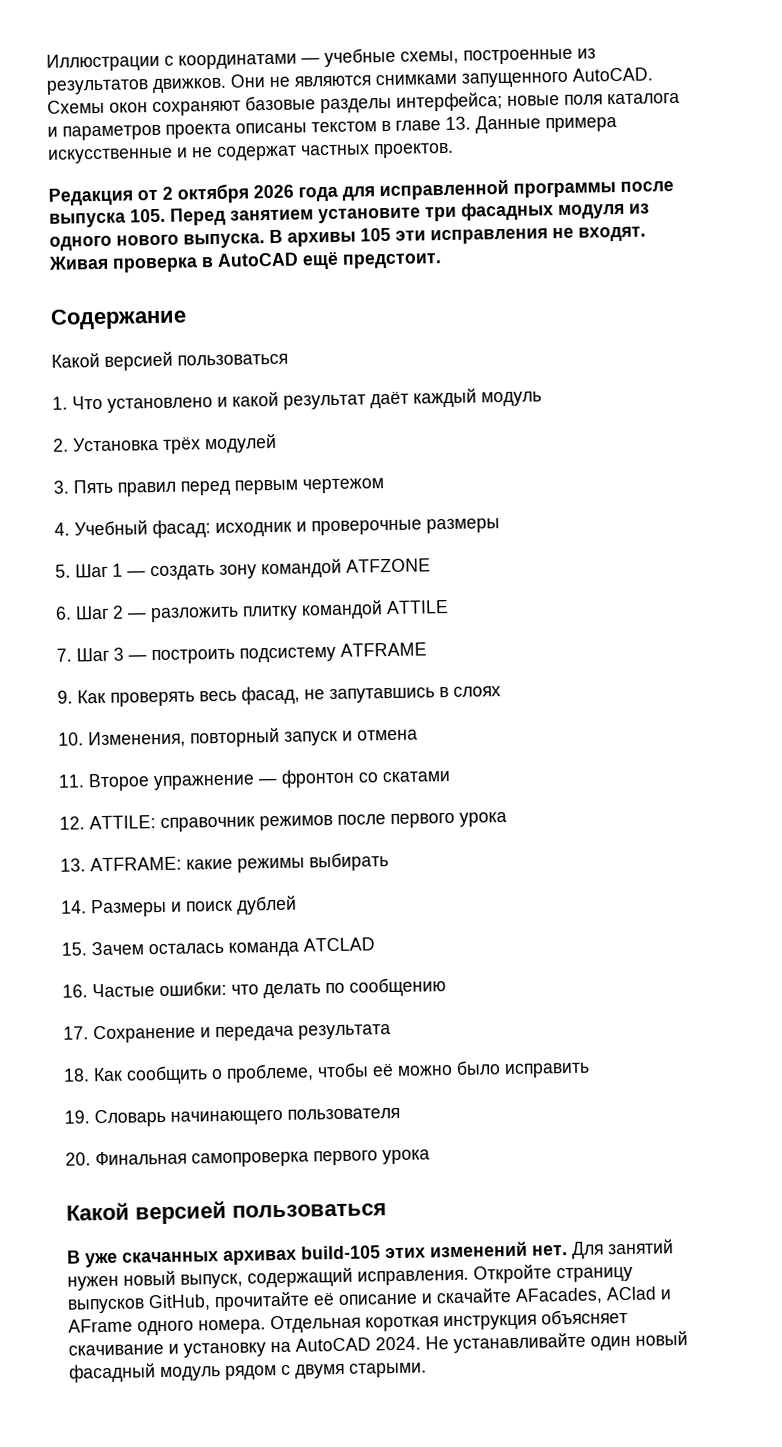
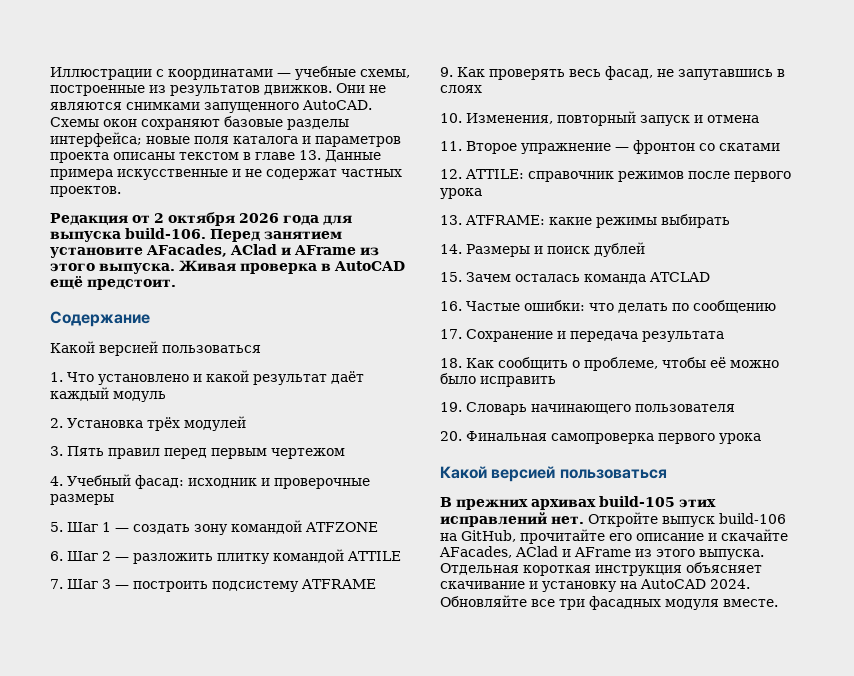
[379,179,674,201] [49,202,650,228] [49,226,646,251] исправленной программы после выпуска 105. Перед занятием установите три фасадных модуля из одного нового выпуска. В архивы 105 эти исправления не входят. -> [50,228,342,242] [50,244,379,258] [50,263,175,274] выпуска build-106. Перед занятием установите AFacades, AClad и AFrame из этого выпуска.
[85,1251,219,1268] уже скачанных -> [456,499,528,510] прежних
[429,1239,674,1259] [67,1264,633,1291] [67,1298,145,1314] изменений нет. Для занятий нужен новый выпуск, содержащий исправления. Откройте страницу выпусков -> [440,512,786,527] [440,533,457,541] исправлений нет. Откройте выпуск build-106 на
[313,1292,335,1306] её -> [609,533,632,541] его
[137,1319,266,1336] одного номера. -> [634,549,764,560] из этого выпуска.
[425,1330,688,1354] [69,1362,427,1383] Не устанавливайте один новый фасадный модуль рядом с двумя старыми. -> [440,595,778,610] Обновляйте все три фасадных модуля вместе.

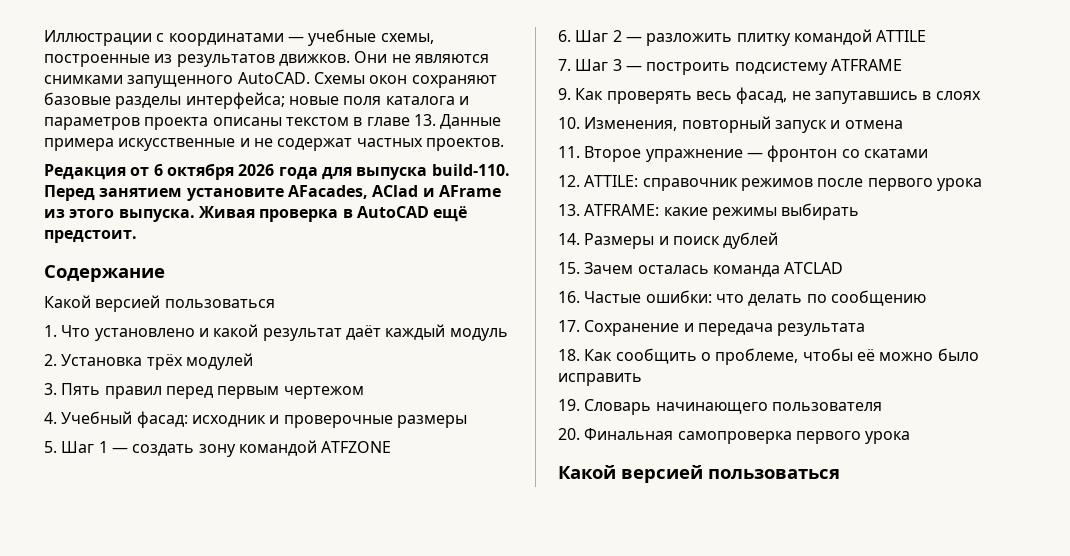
[154,213,164,223] 2 -> [153,164,163,176] 6
[125,228,206,239] build-106. -> [431,164,510,176] build-110.
[440,496,716,510] [440,512,786,527] [440,529,788,544] [439,546,764,560] [440,562,762,576] [440,579,750,592] [440,595,778,610] // В прежних архивах build-105 этих исправлений нет. Откройте выпуск build-106 на GitHub, прочитайте его описание и скачайте AFacades, AClad и AFrame из этого выпуска. Отдельная короткая инструкция объясняет скачивание и установку на AutoCAD 2024. Обновляйте все три фасадных модуля вместе. -> (840, 474) none

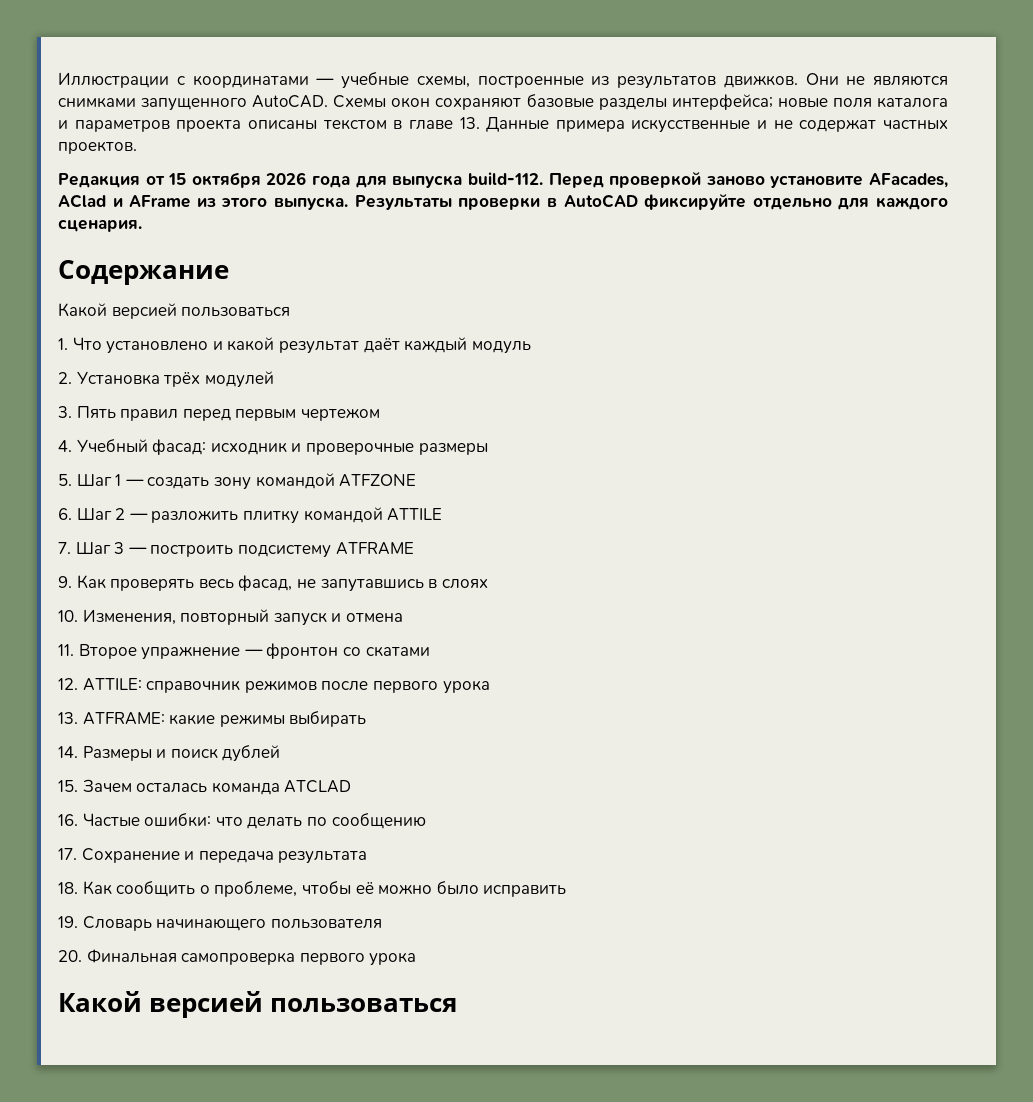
[153,164,163,176] 6 -> [168,173,187,185] 15
[431,164,510,176] [44,185,183,201] build-110. Перед занятием -> [467,172,765,188] build-112. Перед проверкой заново
[198,206,468,222] [44,230,137,243] Живая проверка в AutoCAD ещё предстоит. -> [354,194,948,210] [58,219,142,232] Результаты проверки в AutoCAD фиксируйте отдельно для каждого сценария.

